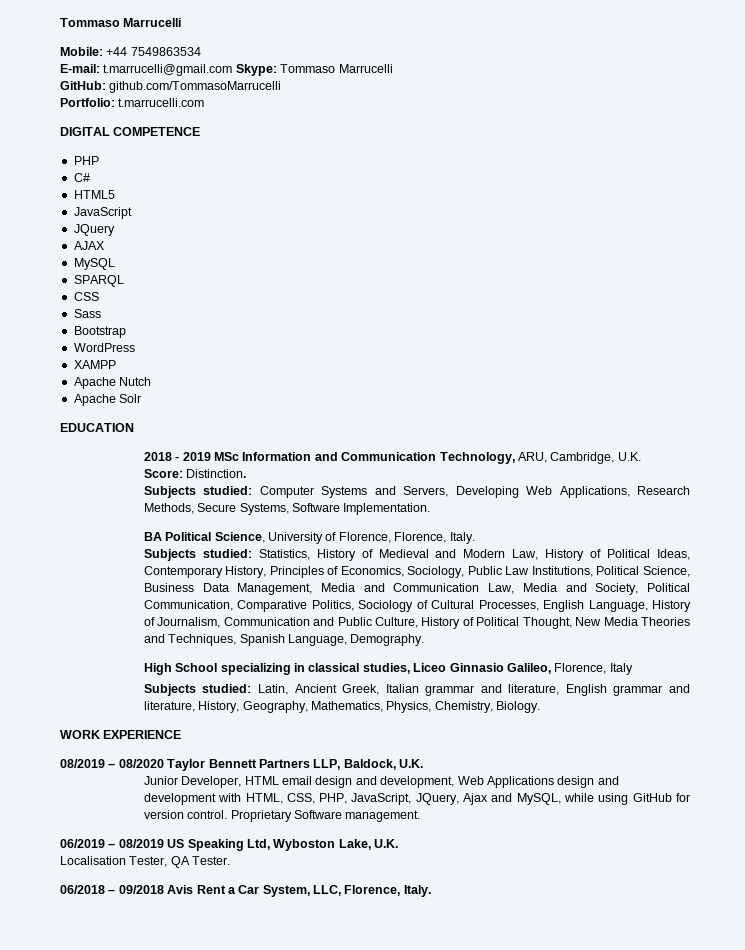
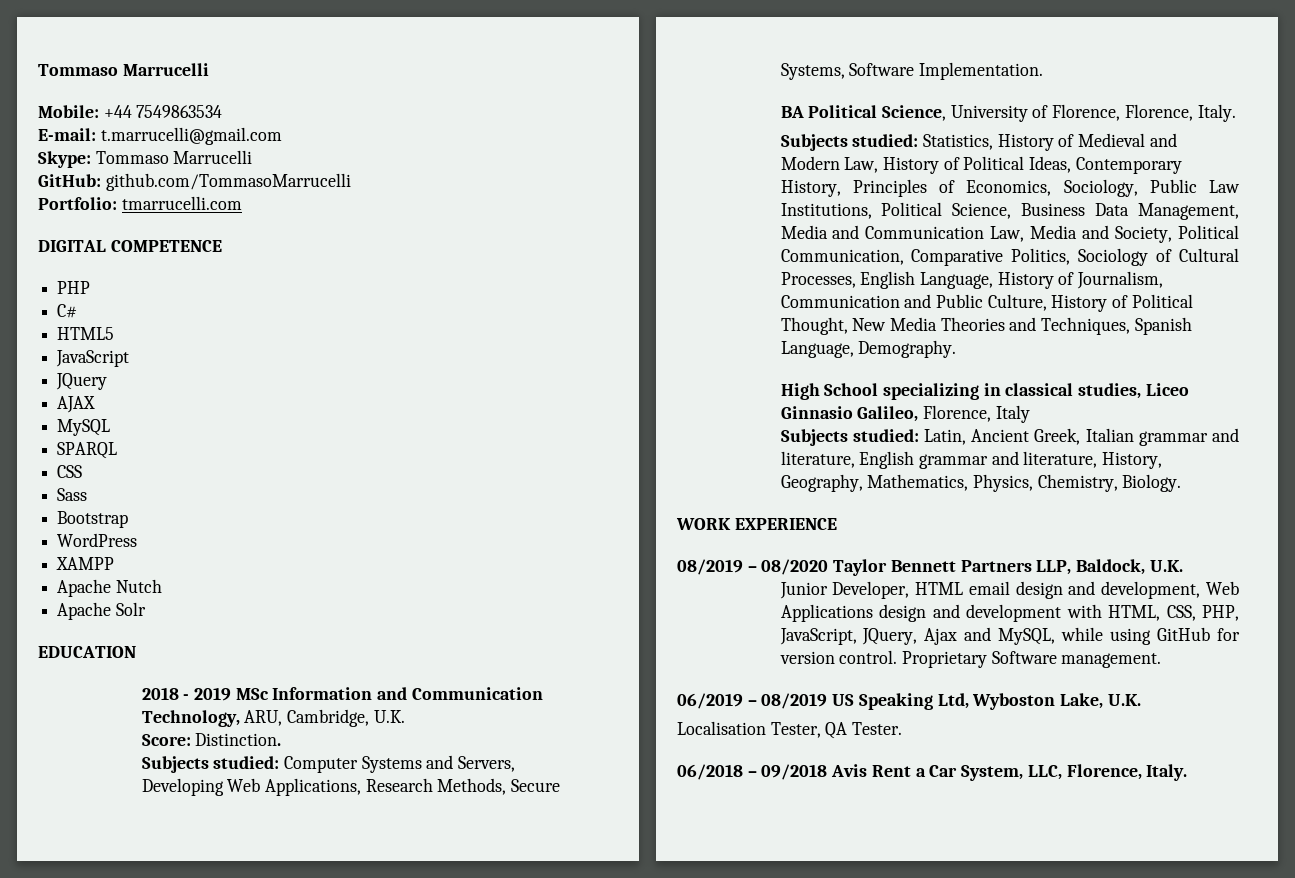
(233, 70) none -> (282, 136) //
[118,98,205,107] t.marrucelli.com -> [121,196,242,210] tmarrucelli.com

